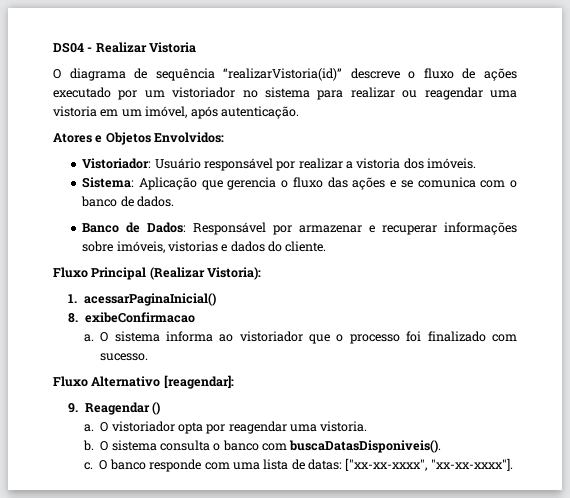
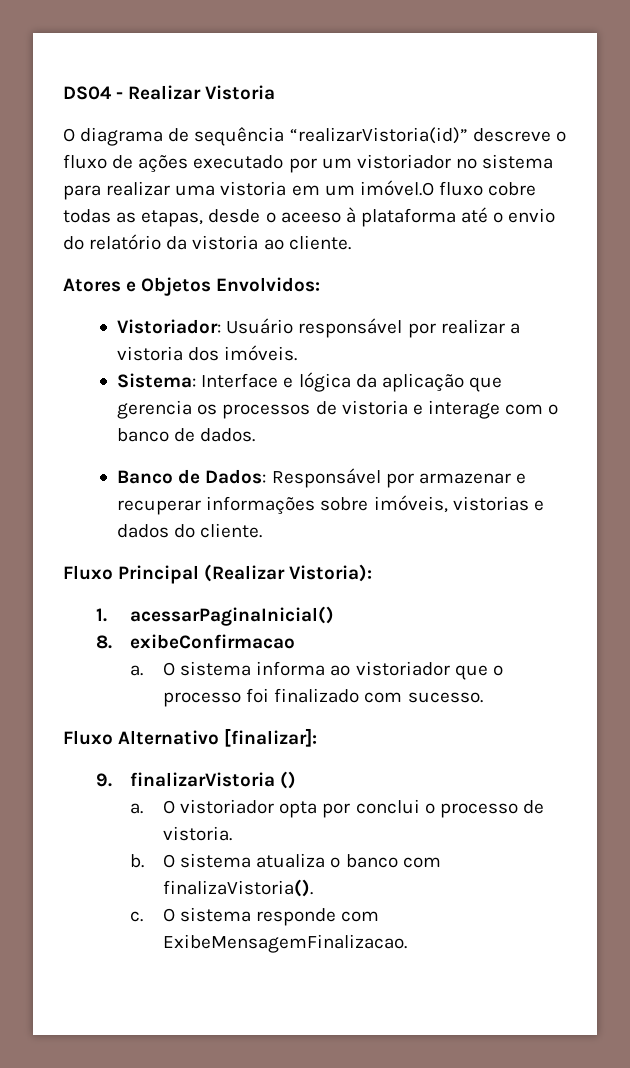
[402,87,483,100] ou reagendar -> (171, 188) none
[145,106,299,119] imóvel, após autenticação. -> [359,180,537,196] [63,207,556,227] [63,234,351,250] imóvel.O fluxo cobre todas as etapas, desde o aceeso à plataforma até o envio do relatório da vistoria ao cliente.
[138,177,476,190] Aplicação que gerencia o fluxo das ações e se comunica -> [201,372,503,392] [117,400,501,419] Interface e lógica da aplicação que gerencia os processos de vistoria e interage
[163,375,234,389] [reagendar]: -> [224,728,318,747] [finalizar]:
[84,402,150,415] Reagendar -> [129,772,275,787] finalizarVistoria
[228,421,318,434] reagendar uma -> [355,799,544,818] conclui o processo de
[159,440,210,451] consulta -> [256,853,326,868] atualiza
[289,440,442,453] buscaDatasDisponiveis(). -> [162,879,313,897] finalizaVistoria().
[109,459,146,470] banco -> [180,907,252,922] sistema
[232,458,513,471] uma lista de datas: ["xx-xx-xxxx", "xx-xx-xxxx"]. -> [162,934,407,953] ExibeMensagemFinalizacao.

